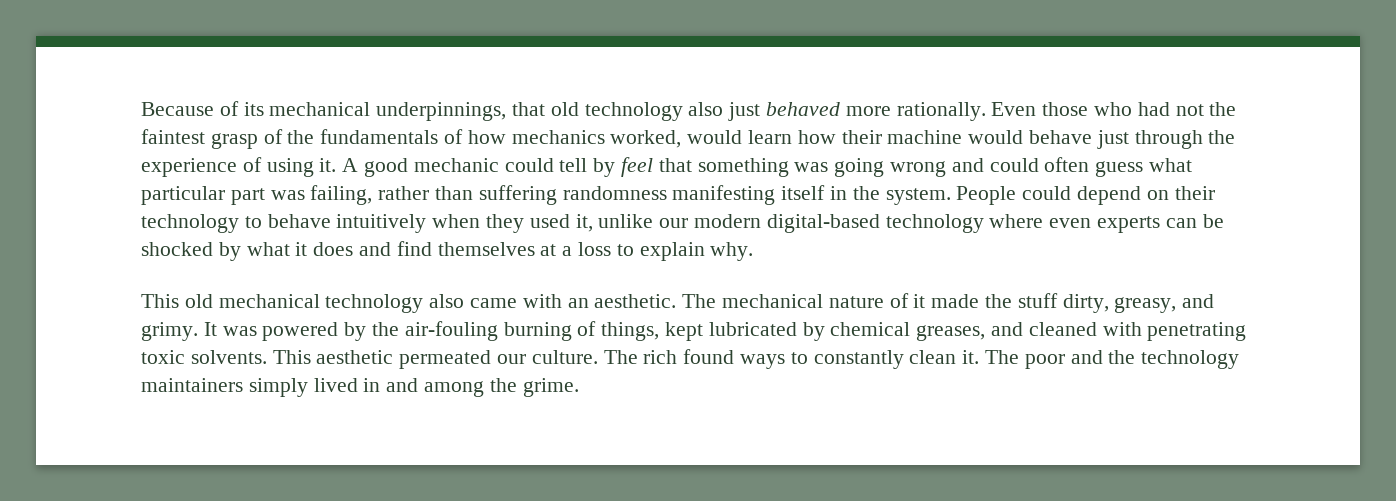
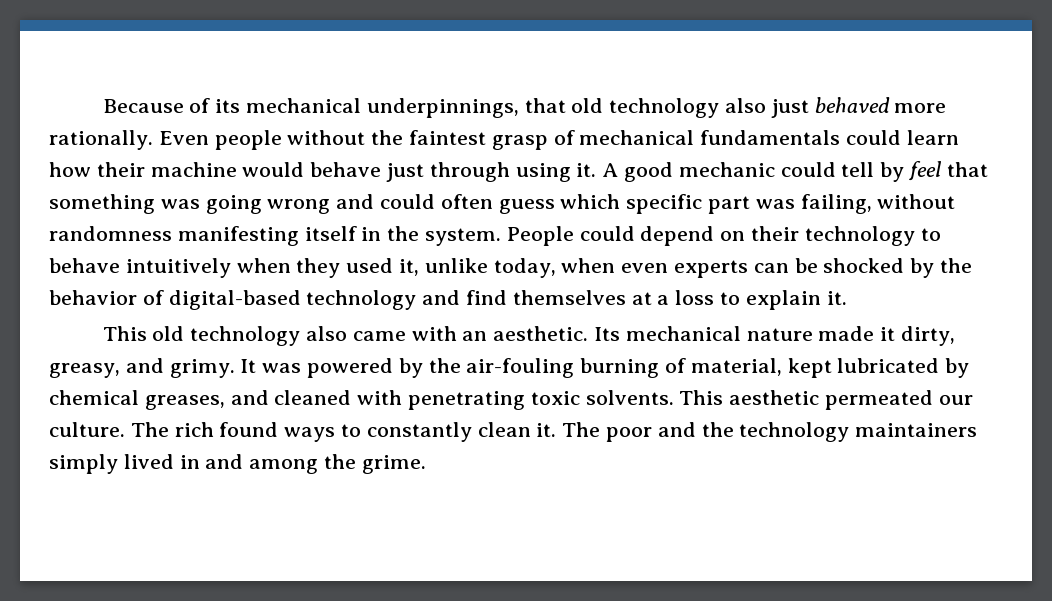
[1042,102,1237,116] [141,129,743,149] those who had not the faintest grasp of the fundamentals of how mechanics worked, would -> [214,130,902,150] people without the faintest grasp of mechanical fundamentals could
[1208,130,1236,144] [141,157,262,177] the experience of -> (510, 172) none
[1149,158,1193,172] [141,186,225,205] what particular -> [560,194,703,214] which specific
[378,185,557,205] rather than suffering -> [877,194,956,209] without
[659,214,1044,233] our modern digital-based technology where -> [493,258,616,278] today, when
[246,242,354,256] what it does -> [940,258,973,273] [49,290,417,310] the behavior of digital-based technology
[710,242,754,261] why. -> [826,291,847,305] it.
[218,294,320,308] mechanical -> (185, 333) none
[682,294,717,308] The -> [593,327,620,341] Its
[889,293,1058,308] of it made the stuff -> [818,326,896,341] made it
[601,322,660,341] things, -> [690,358,782,376] material,

